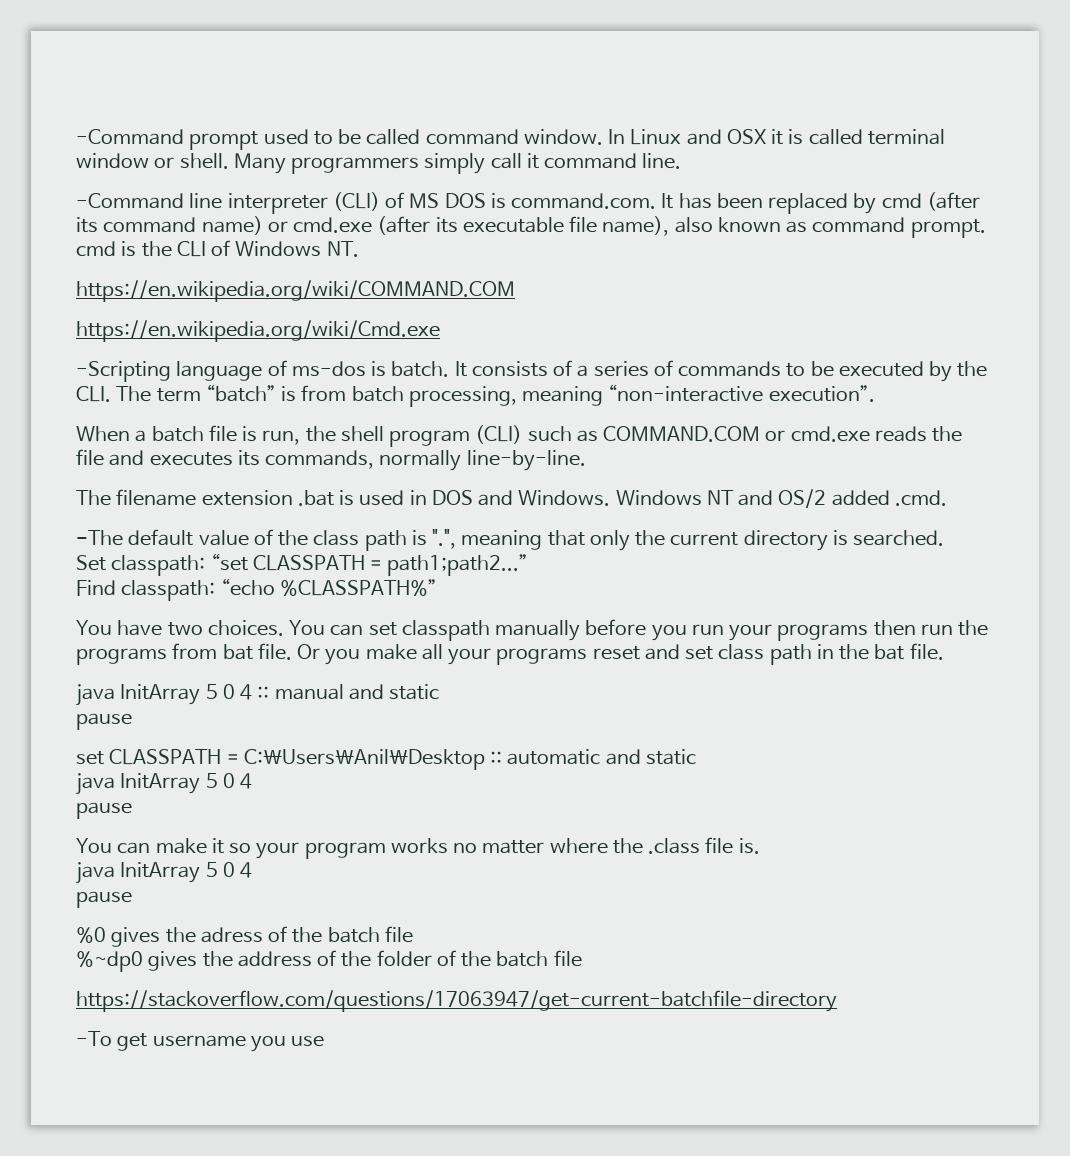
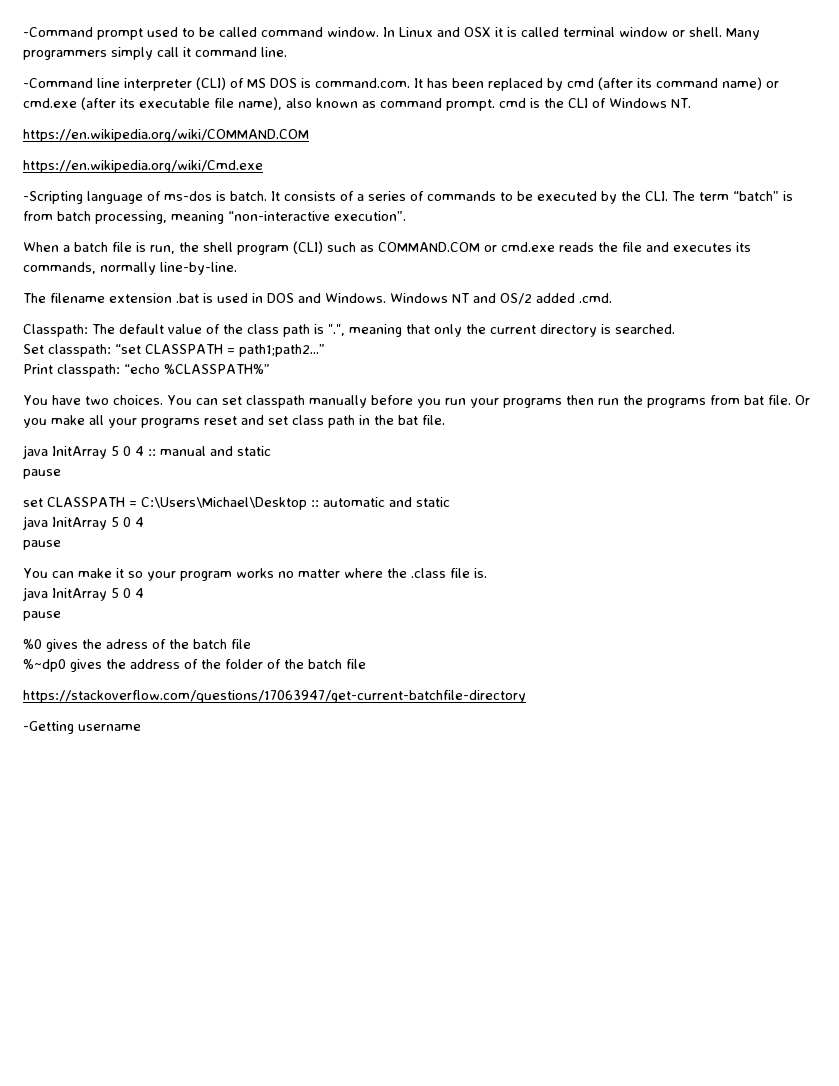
[76,530,123,546] -The -> [23,324,115,337] Classpath: The
[76,580,116,596] Find -> [23,364,53,374] Print
[243,749,485,770] C:\Users\Anil\Desktop -> [141,497,307,510] C:\Users\Michael\Desktop
[76,1031,325,1052] -To get username you use -> [23,721,141,734] -Getting username

